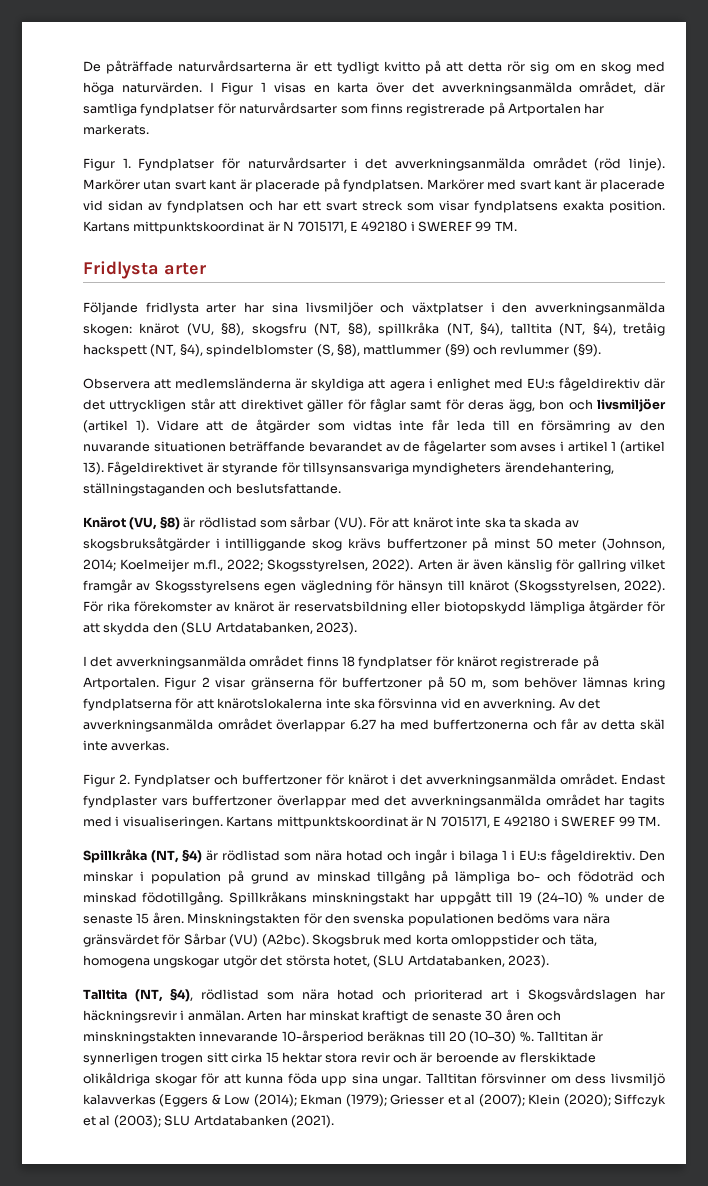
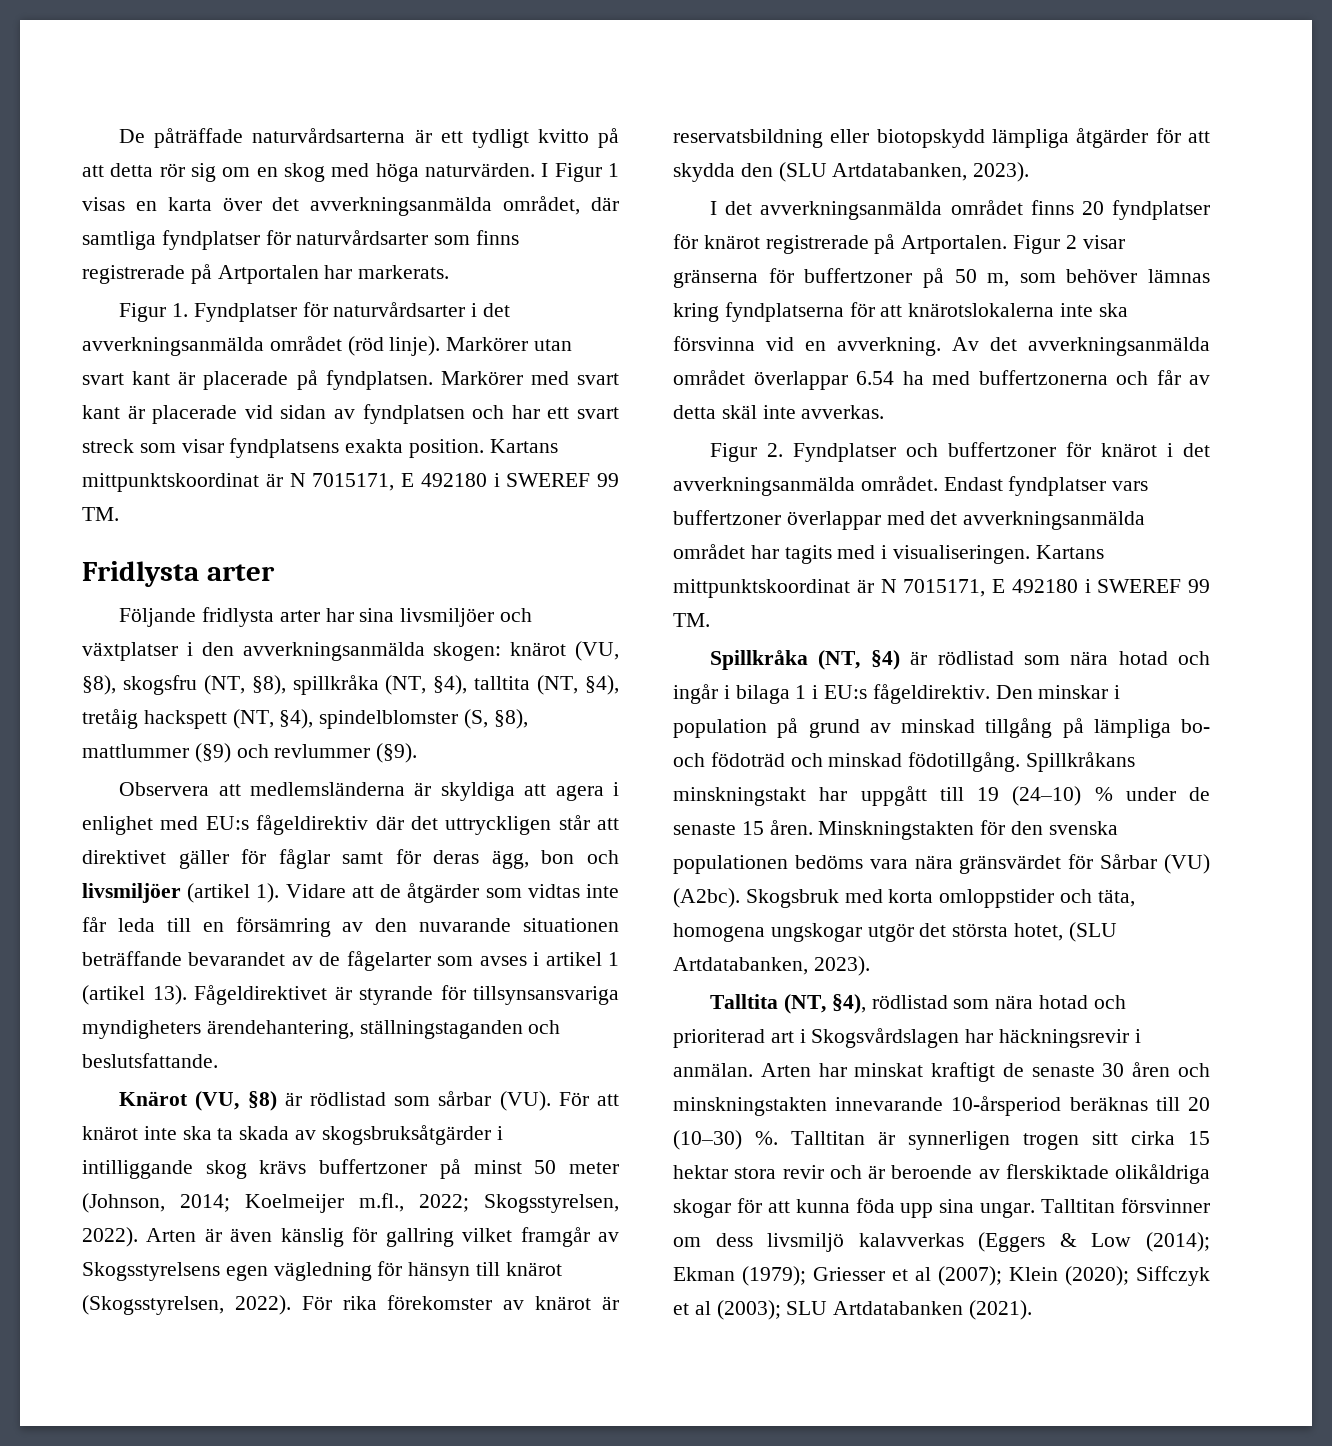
[341,656,355,667] 18 -> [1081,201,1104,215] 20
[349,719,376,730] 6.27 -> [856,371,894,385] 6.54
[83,795,157,808] fyndplaster -> [1008,476,1107,496] fyndplatser

